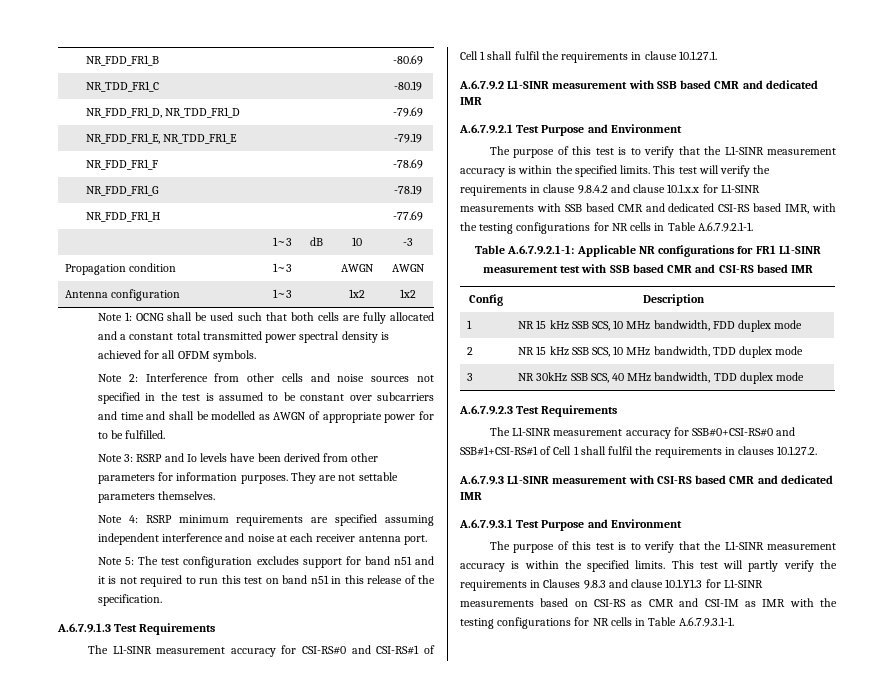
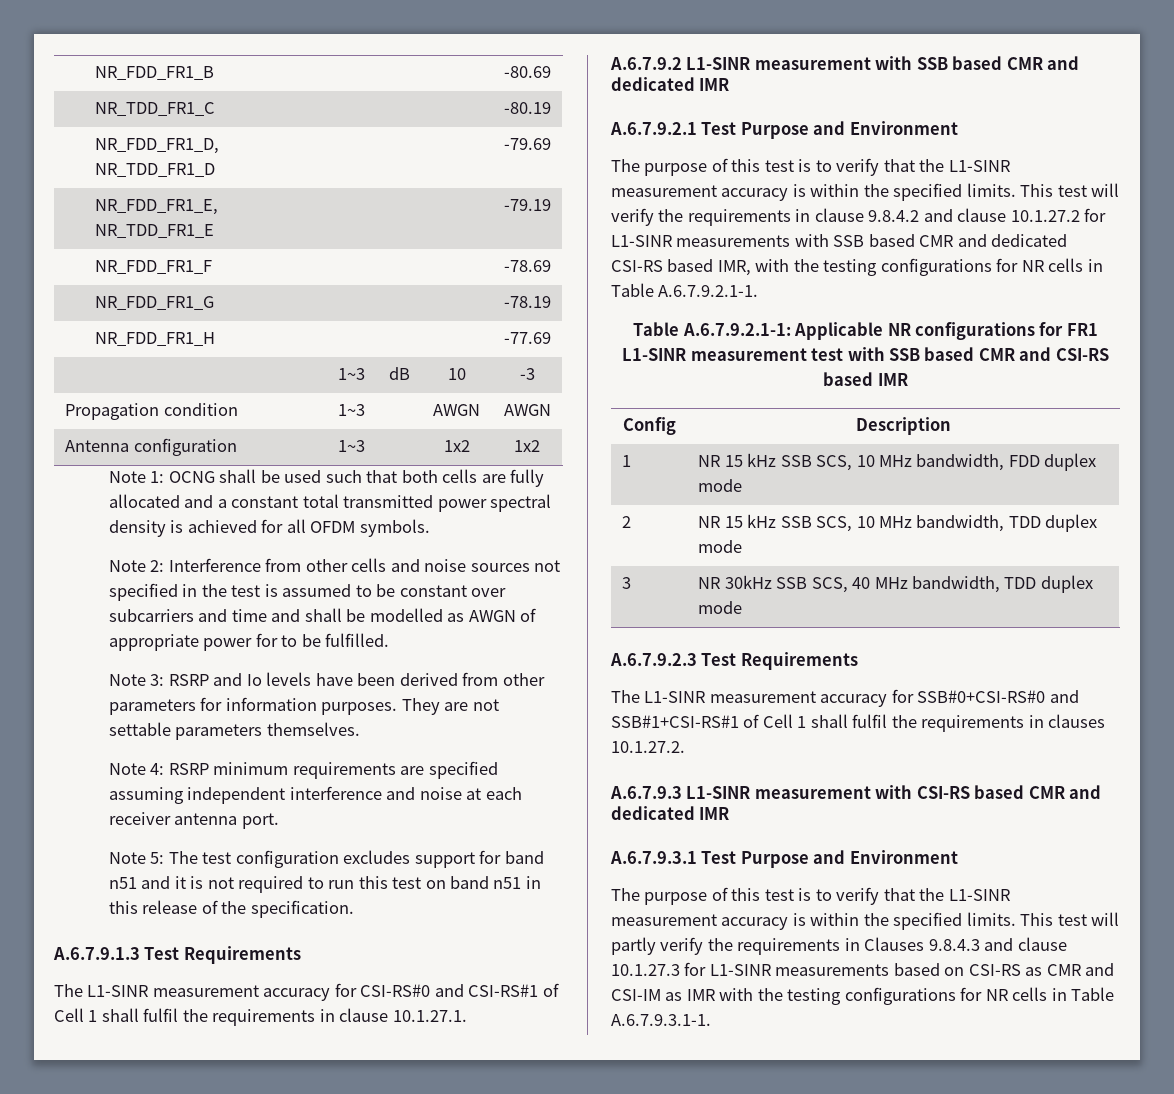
[667,184,700,193] 10.1.x.x -> [1010,210,1080,222] 10.1.27.2
[583,579,703,589] 9.8.3 and clause 10.1.Y1.3 -> [928,937,1067,951] [611,964,680,976] 9.8.4.3 and clause 10.1.27.3

